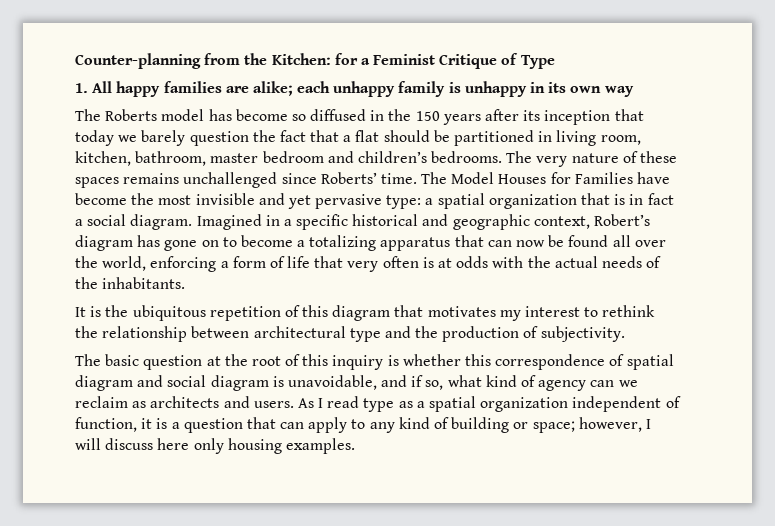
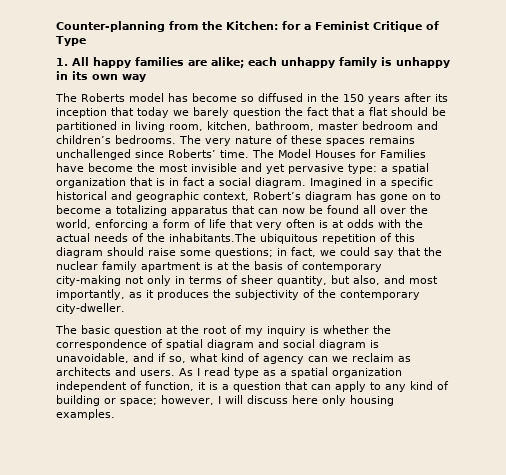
[102,277,186,289] [75,305,129,317] inhabitants. // It is the -> [169,233,256,242] inhabitants.The
[394,305,656,321] [75,326,625,342] that motivates my interest to rethink the relationship between architectural type and the production of subjectivity. -> [107,247,442,258] [56,261,382,272] [56,275,438,286] [56,289,420,300] [56,303,125,314] should raise some questions; in fact, we could say that the nuclear family apartment is at the basis of contemporary city-making not only in terms of sheer quantity, but also, and most importantly, as it produces the subjectivity of the contemporary city-dweller.
[302,354,329,366] this -> [245,328,263,336] my
[465,354,492,366] this -> [373,325,391,334] the

